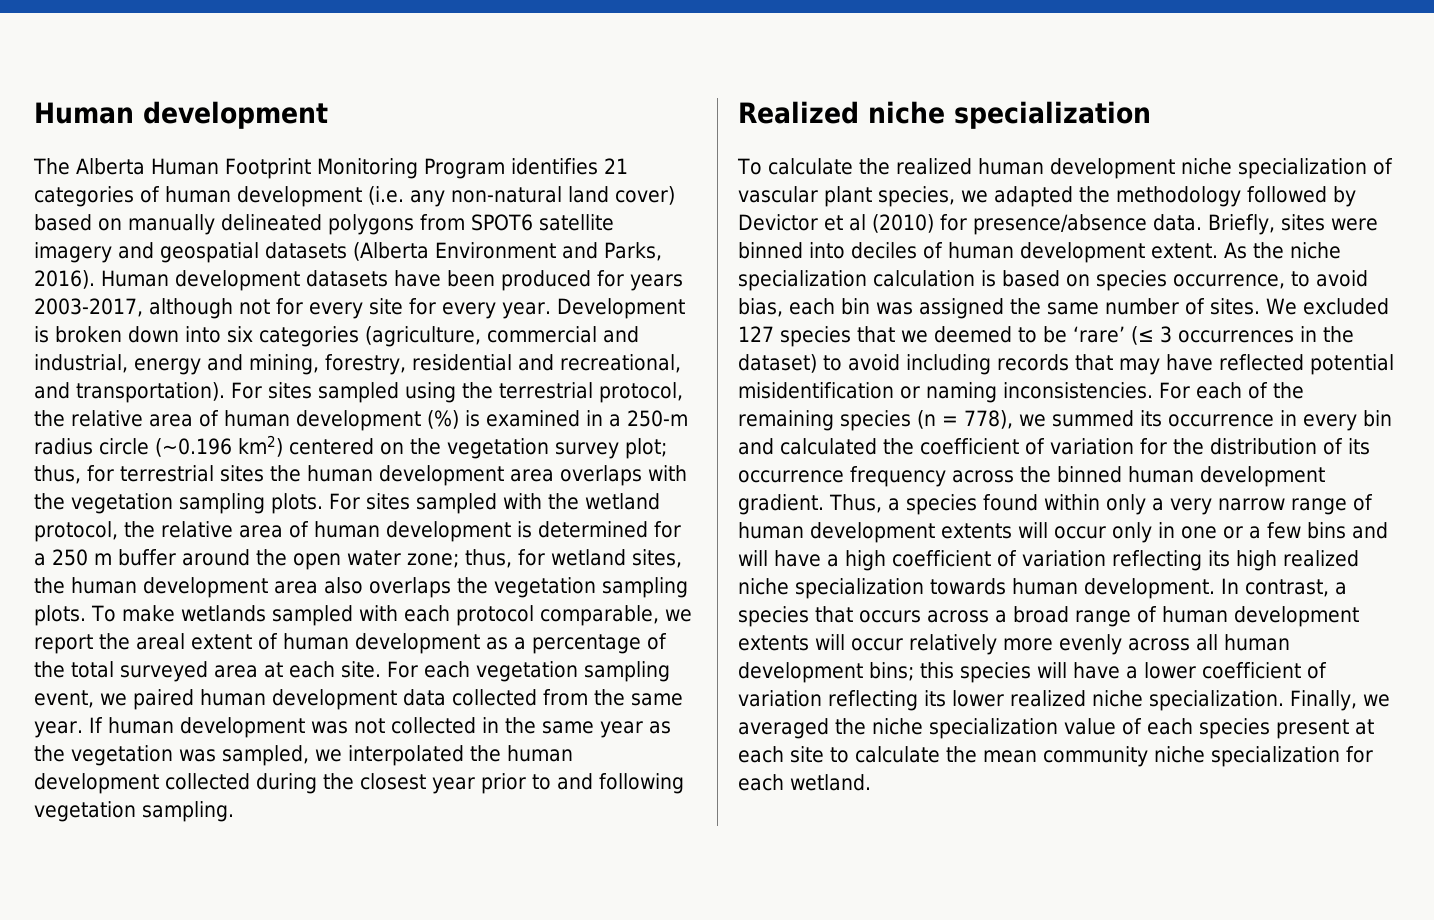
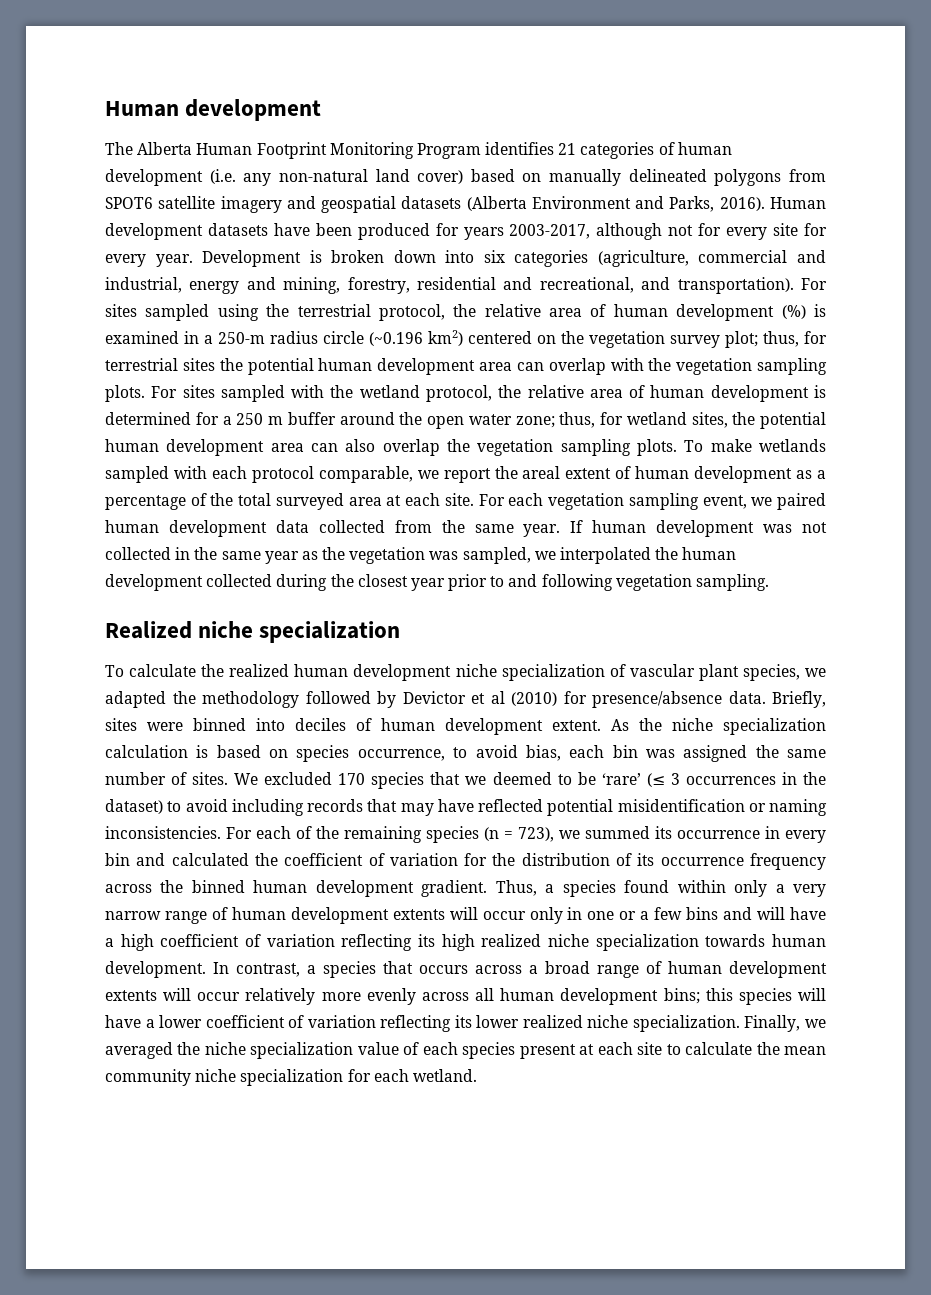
[307,465,642,486] human development area overlaps -> [247,358,606,375] potential human development area can overlap
[71,577,451,598] human development area also overlaps -> [760,412,826,429] [105,439,440,456] potential human development area can also overlap
[738,326,774,342] 127 -> [338,773,366,785] 170
[964,410,1013,429] 778), -> [518,827,554,842] 723),

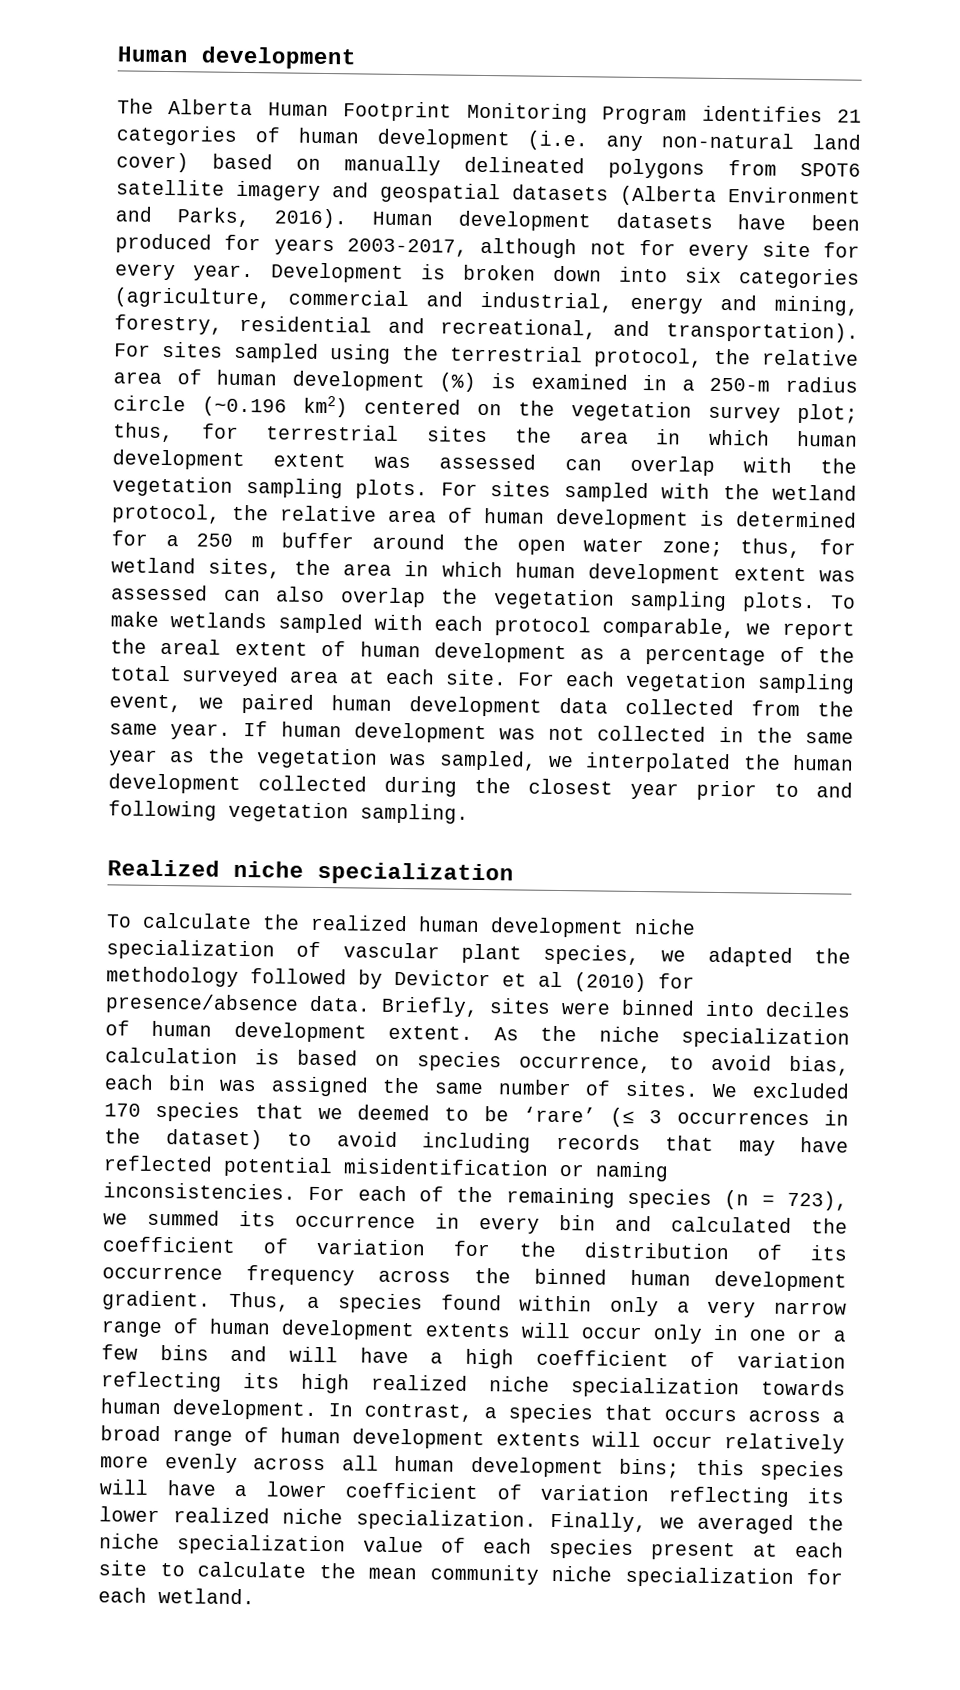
[247,358,512,375] potential human development area -> [579,429,858,447] [112,449,537,471] area in which human development extent was assessed
[760,412,826,429] [105,439,304,456] potential human development area -> [343,561,856,585] [111,584,208,601] area in which human development extent was assessed

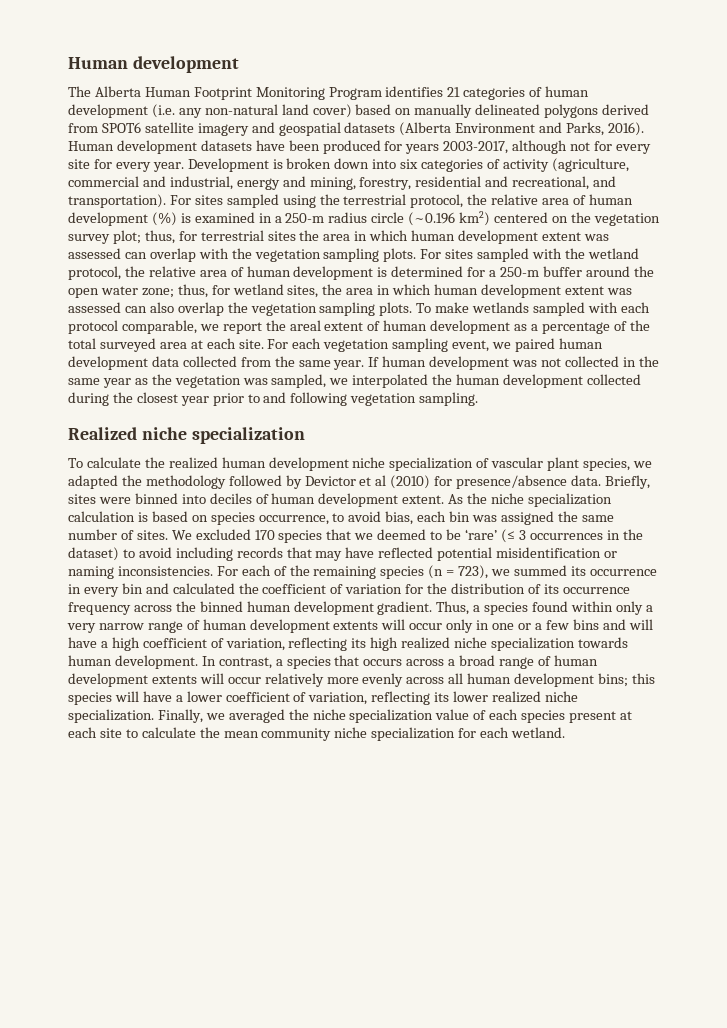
(705, 168) none -> [602,104,650,115] derived
(860, 278) none -> [487,159,549,172] of activity
[196,533,264,548] 250 m -> [500,267,540,277] 250-m
[737,1352,846,1369] variation -> [225,638,285,651] variation,
[540,1484,649,1502] variation -> [308,692,368,705] variation,

